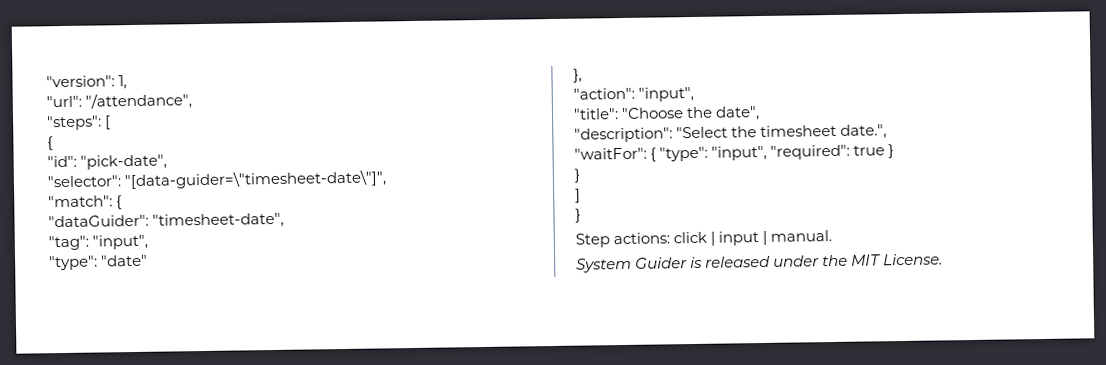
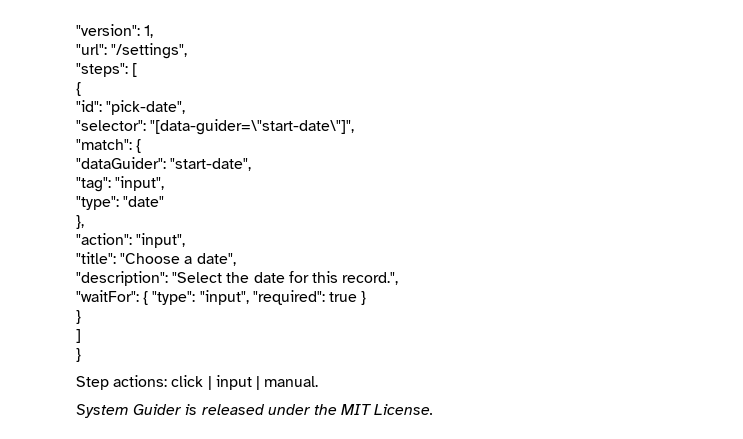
[85,92,193,110] "/attendance", -> [111,43,188,59] "/settings",
[124,169,388,190] "[data-guider=\"timesheet-date\"]", -> [150,119,355,135] "[data-guider=\"start-date\"]",
[152,212,285,229] "timesheet-date", -> [170,158,252,171] "start-date",
[686,106,714,119] the -> [184,256,193,264] a
[760,124,888,139] timesheet date.", -> [253,271,399,285] date for this record.",

